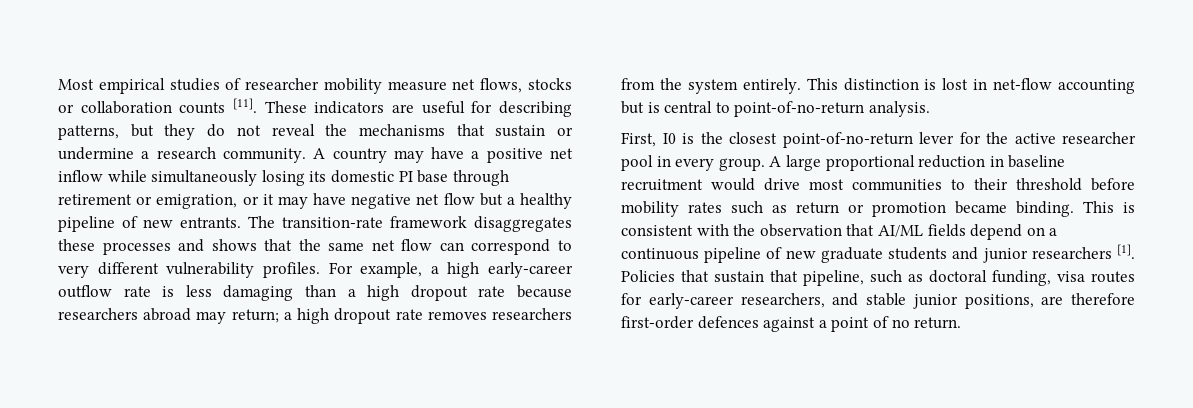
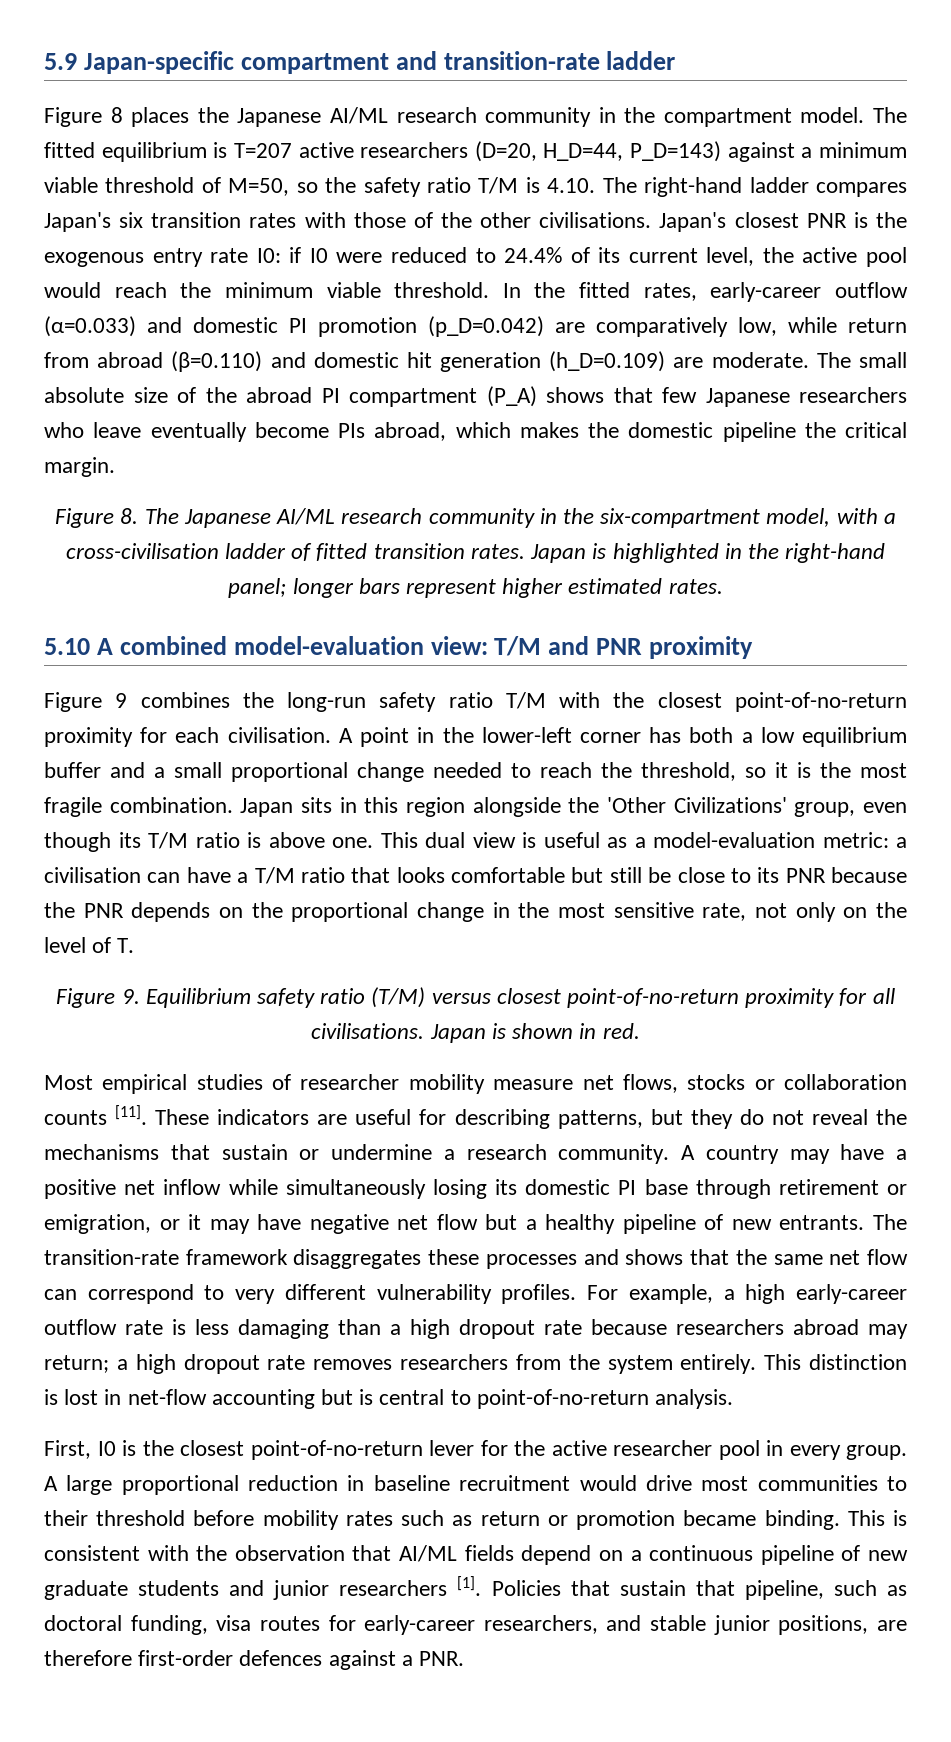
(58, 84) none -> [44,51,676,74] [44,107,908,127] [44,141,907,162] [44,177,908,197] [44,212,907,232] [44,247,907,267] [44,282,908,302] [44,316,907,337] [44,351,907,372] [44,386,907,407] [44,422,907,442] [44,457,115,477] [55,508,896,528] [65,543,886,563] [228,578,723,598] [44,636,754,659] [44,692,907,712] [44,727,907,747] [44,762,907,782] [44,797,907,817] [44,832,907,852] [44,867,907,884] [44,902,907,922] [44,937,135,953] [56,987,895,1008] [311,1023,640,1043] 5.9 Japan-specific compartment and transition-rate ladder // Figure 8 places the Japanese AI/ML research community in the compartment model. The fitted equilibrium is T=207 active researchers (D=20, H_D=44, P_D=143) against a minimum viable threshold of M=50, so the safety ratio T/M is 4.10. The right-hand ladder compares Japan's six transition rates with those of the other civilisations. Japan's closest PNR is the exogenous entry rate I0: if I0 were reduced to 24.4% of its current level, the active pool would reach the minimum viable threshold. In the fitted rates, early-career outflow (α=0.033) and domestic PI promotion (p_D=0.042) are comparatively low, while return from abroad (β=0.110) and domestic hit generation (h_D=0.109) are moderate. The small absolute size of the abroad PI compartment (P_A) shows that few Japanese researchers who leave eventually become PIs abroad, which makes the domestic pipeline the critical margin. // Figure 8. The Japanese AI/ML research community in the six-compartment model, with a cross-civilisation ladder of fitted transition rates. Japan is highlighted in the right-hand panel; longer bars represent higher estimated rates. // 5.10 A combined model-evaluation view: T/M and PNR proximity // Figure 9 combines the long-run safety ratio T/M with the closest point-of-no-return proximity for each civilisation. A point in the lower-left corner has both a low equilibrium buffer and a small proportional change needed to reach the threshold, so it is the most fragile combination. Japan sits in this region alongside the 'Other Civilizations' group, even though its T/M ratio is above one. This dual view is useful as a model-evaluation metric: a civilisation can have a T/M ratio that looks comfortable but still be close to its PNR because the PNR depends on the proportional change in the most sensitive rate, not only on the level of T. // Figure 9. Equilibrium safety ratio (T/M) versus closest point-of-no-return proximity for all civilisations. Japan is shown in red. //
[831,316,962,332] point of no return. -> [419,1651,465,1666] PNR.

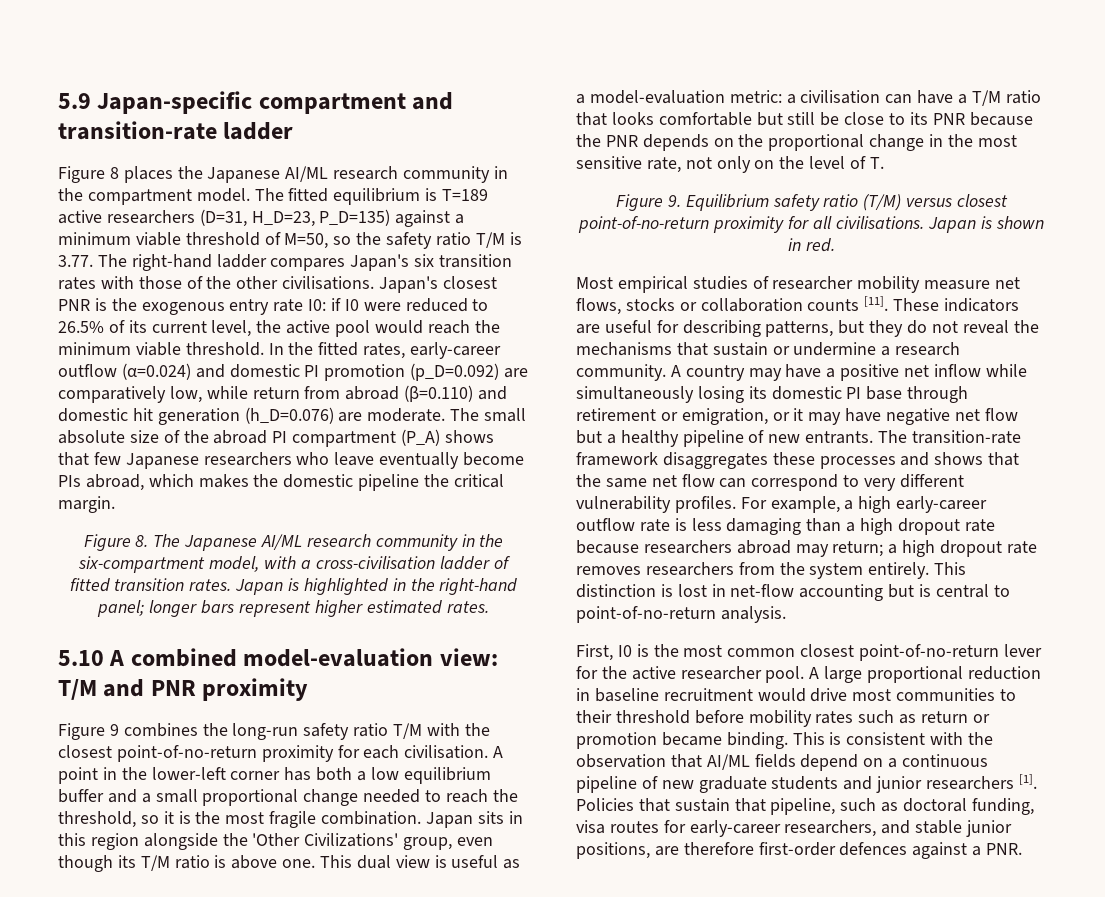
[233,143,292,158] T=207 -> [442,189,489,201] T=189
[474,141,722,162] (D=20, H_D=44, P_D=143) -> [199,209,391,227] (D=31, H_D=23, P_D=135)
[547,178,596,193] 4.10. -> [58,255,93,267] 3.77.
[504,247,563,263] 24.4% -> [58,321,104,333] 26.5%
[44,316,136,337] (α=0.033) -> [121,363,191,380] (α=0.024)
[428,316,544,337] (p_D=0.042) -> [410,363,500,381] (p_D=0.092)
[549,351,666,372] (h_D=0.109) -> [244,407,334,424] (h_D=0.076)
(174, 1448) none -> [683,645,796,657] most common
[718,1440,907,1460] pool in every group. -> [765,666,805,683] pool.

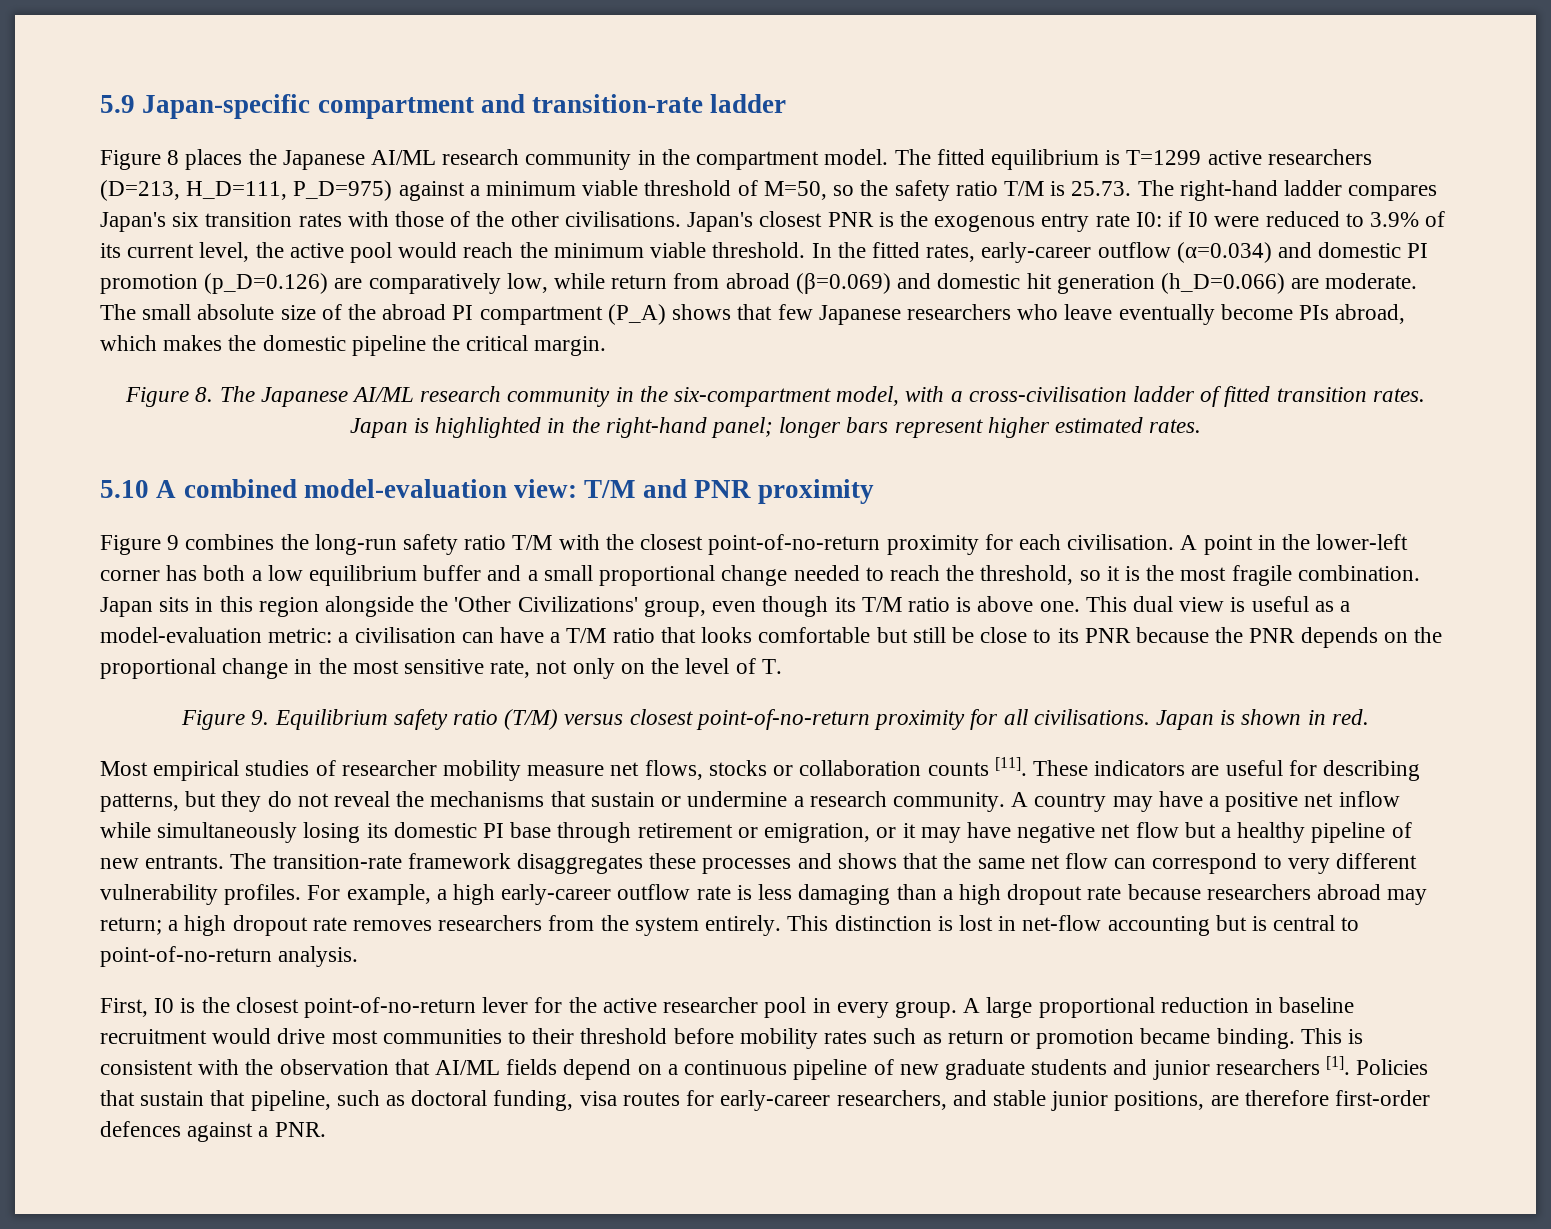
[442,189,489,201] T=189 -> [1126,150,1202,165] T=1299
[199,209,391,227] (D=31, H_D=23, P_D=135) -> [100,180,393,201] (D=213, H_D=111, P_D=975)
[58,255,93,267] 3.77. -> [1071,181,1132,196] 25.73.
[58,321,104,333] 26.5% -> [1370,212,1420,227] 3.9%
[121,363,191,380] (α=0.024) -> [1176,242,1272,263] (α=0.034)
[410,363,500,381] (p_D=0.092) -> [204,273,329,294] (p_D=0.126)
[404,385,474,403] (β=0.110) -> [795,273,891,294] (β=0.069)
[244,407,334,424] (h_D=0.076) -> [1160,273,1285,294] (h_D=0.066)
[683,645,796,657] most common -> (230, 1005) none
[765,666,805,683] pool. -> [764,997,957,1018] pool in every group.

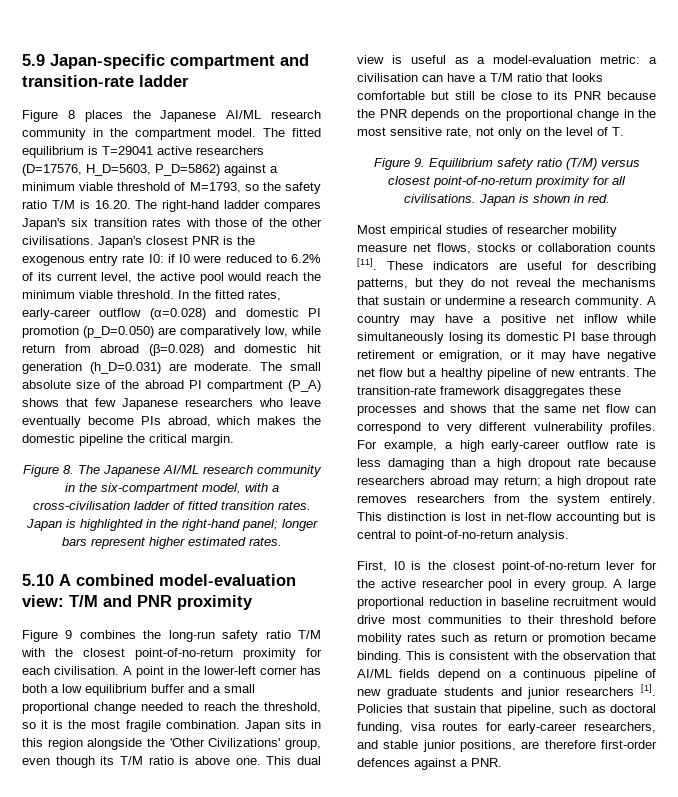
[1126,150,1202,165] T=1299 -> [102,146,153,155] T=29041
[100,180,393,201] (D=213, H_D=111, P_D=975) -> [22,164,220,176] (D=17576, H_D=5603, P_D=5862)
[763,181,827,200] M=50, -> [189,182,241,193] M=1793,
[1071,181,1132,196] 25.73. -> [94,200,131,209] 16.20.
[1370,212,1420,227] 3.9% -> [291,254,322,263] 6.2%
[1176,242,1272,263] (α=0.034) -> [149,308,206,320] (α=0.028)
[204,273,329,294] (p_D=0.126) -> [83,326,154,338] (p_D=0.050)
[795,273,891,294] (β=0.069) -> [149,344,204,356] (β=0.028)
[1160,273,1285,294] (h_D=0.066) -> [89,362,161,374] (h_D=0.031)

